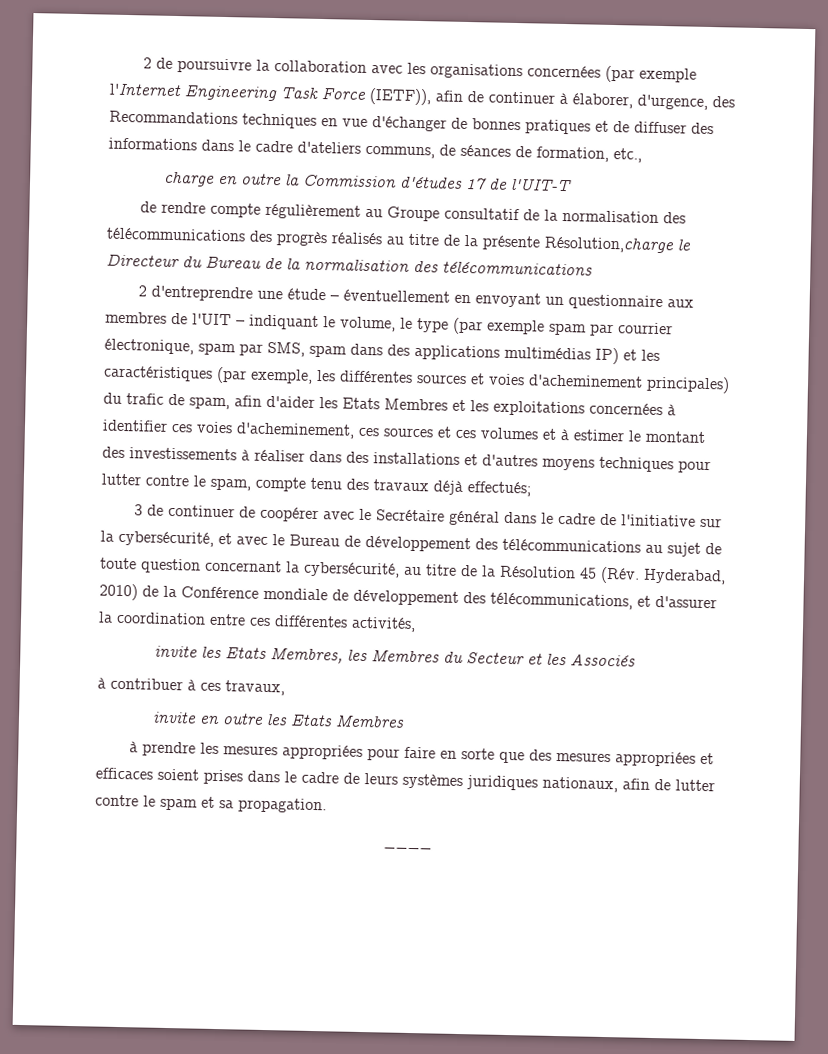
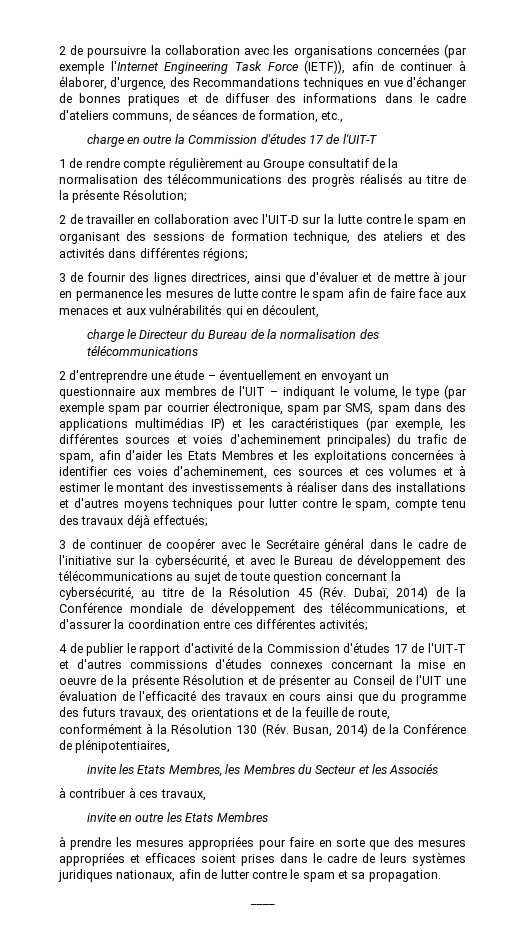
(572, 184) none -> [59,159,66,168] 1
[544,236,674,254] Résolution,charge -> [122,189,187,202] [59,214,467,227] [59,231,467,244] [59,247,249,261] [59,271,467,285] [59,288,467,301] [59,304,320,318] [86,329,125,342] Résolution; // 2 de travailler en collaboration avec l'UIT-D sur la lutte contre le spam en organisant des sessions de formation technique, des ateliers et des activités dans différentes régions; // 3 de fournir des lignes directrices, ainsi que d'évaluer et de mettre à jour en permanence les mesures de lutte contre le spam afin de faire face aux menaces et aux vulnérabilités qui en découlent, // charge
[643,568,726,585] [99,583,138,601] Hyderabad, 2010) -> [353,586,429,600] Dubaï, 2014)
[351,616,416,633] activités, -> [319,618,369,631] [59,642,466,656] [59,658,466,669] [59,674,467,688] [59,690,466,704] [59,707,390,720] [59,723,467,737] [59,739,171,753] activités; // 4 de publier le rapport d'activité de la Commission d'études 17 de l'UIT-T et d'autres commissions d'études connexes concernant la mise en oeuvre de la présente Résolution et de présenter au Conseil de l'UIT une évaluation de l'efficacité des travaux en cours ainsi que du programme des futurs travaux, des orientations et de la feuille de route, conformément à la Résolution 130 (Rév. Busan, 2014) de la Conférence de plénipotentiaires,

